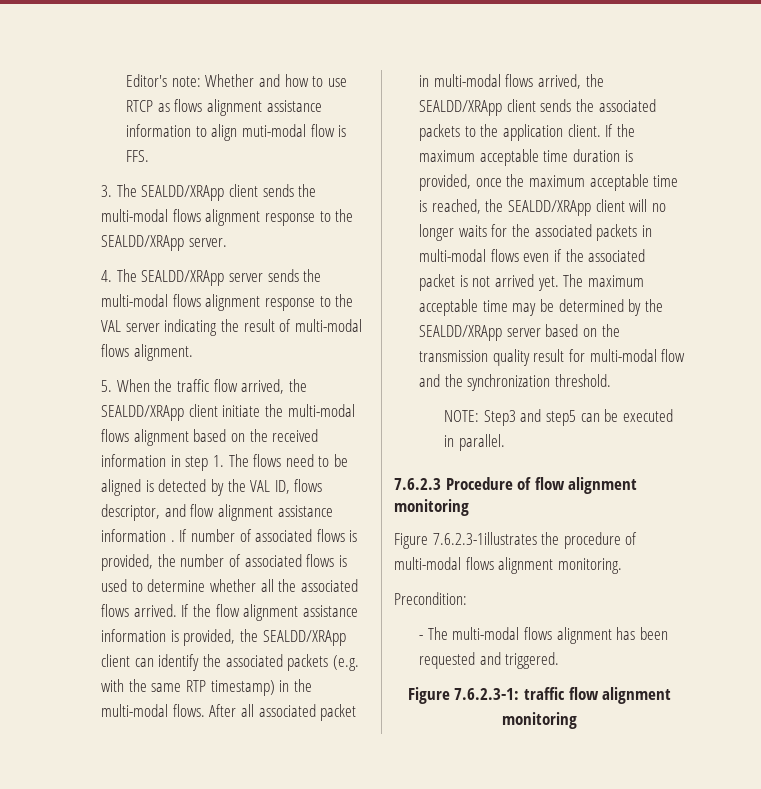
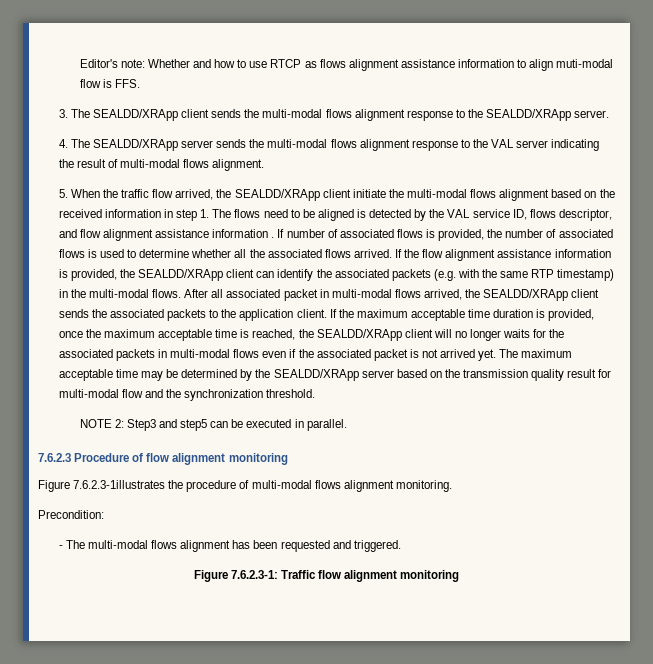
(271, 486) none -> [472,209,510,218] service
[444,410,480,422] NOTE: -> [79,419,124,428] NOTE 2:
[524,687,565,700] traffic -> [280,570,316,579] Traffic

